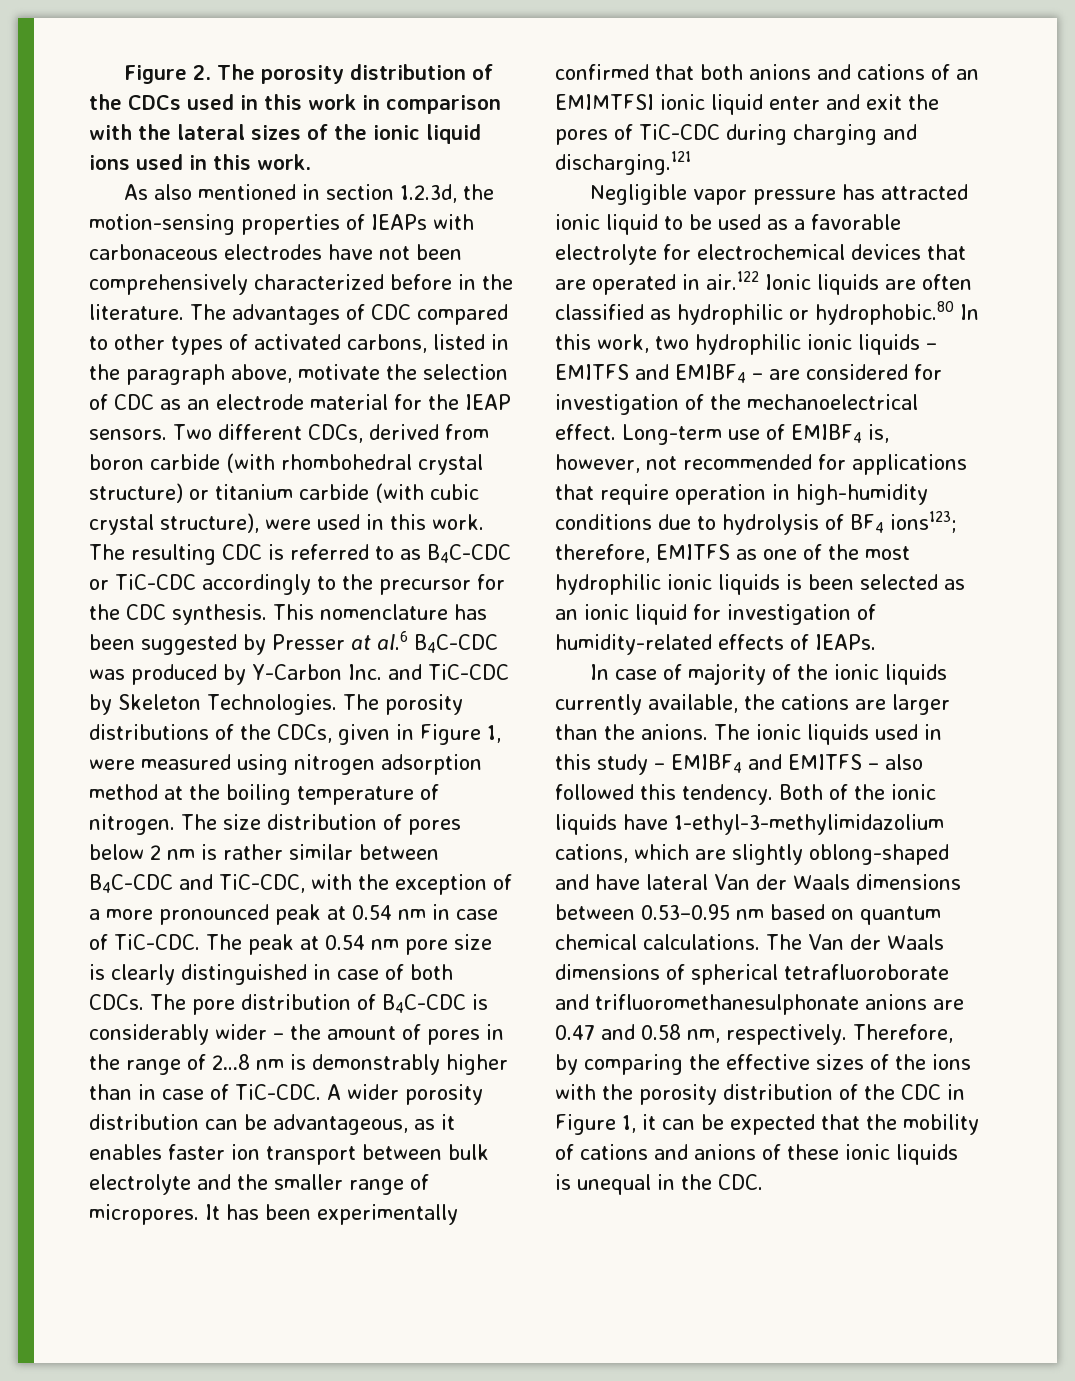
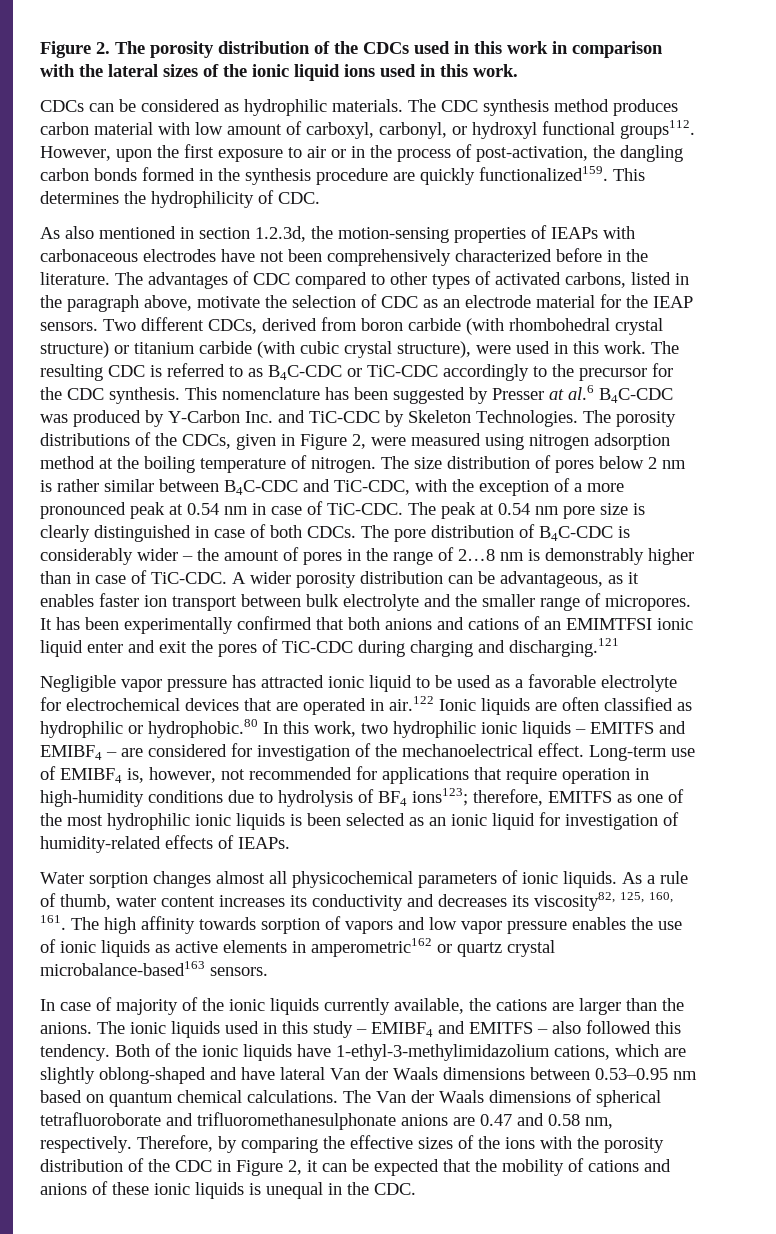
(311, 162) none -> [40,99,678,116] [40,120,695,139] [40,144,683,162] [40,166,645,185] [40,190,320,208] // CDCs can be considered as hydrophilic materials. The CDC synthesis method produces carbon material with low amount of carboxyl, carbonyl, or hydroxyl functional groups112. However, upon the first exposure to air or in the process of post-activation, the dangling carbon bonds formed in the synthesis procedure are quickly functionalized159. This determines the hydrophilicity of CDC.
[487,725,501,743] 1, -> [352,434,366,449] 2,
(876, 642) none -> [40,870,688,888] [40,892,673,911] [40,915,682,934] [40,938,555,957] [40,961,268,976] // Water sorption changes almost all physicochemical parameters of ionic liquids. As a rule of thumb, water content increases its conductivity and decreases its viscosity82, 125, 160, 161. The high affinity towards sorption of vapors and low vapor pressure enables the use of ionic liquids as active elements in amperometric162 or quartz crystal microbalance-based163 sensors.
[622,1115,636,1133] 1, -> [288,1160,302,1175] 2,

